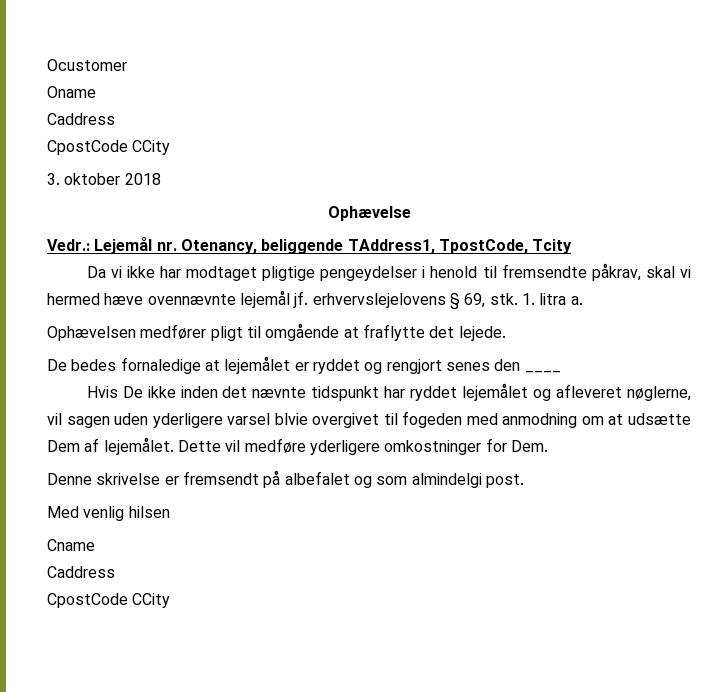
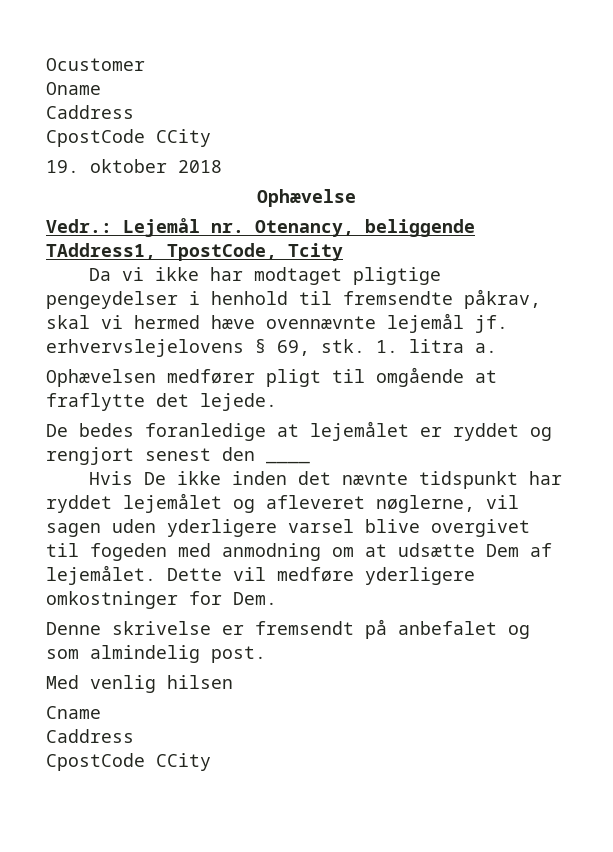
[47,173,60,185] 3. -> [46,160,79,173] 19.
[430,266,478,278] henold -> [211,291,288,305] henhold
[120,357,201,374] fornaledige -> [145,423,266,441] foranledige
[445,362,490,371] senes -> [145,448,211,461] senest
[274,413,308,425] blvie -> [365,519,420,533] blive
[284,471,350,485] albefalet -> [398,621,497,635] anbefalet
[411,473,482,488] almindelgi -> [90,645,200,663] almindelig

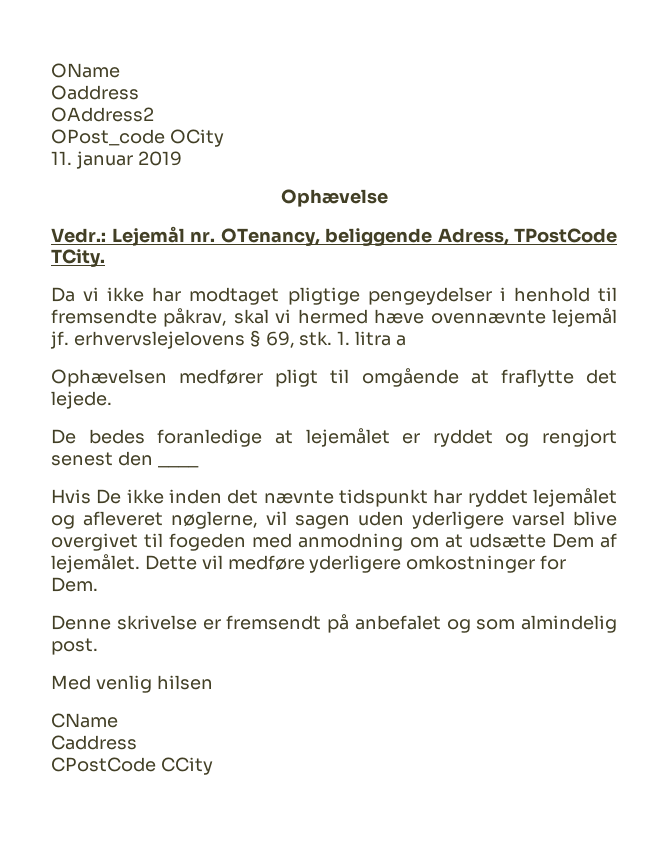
[46,58,145,71] [46,82,101,95] [46,105,134,119] [46,129,211,147] [46,159,222,173] Ocustomer // Oname // Caddress // CpostCode CCity // 19. oktober 2018 -> [51,63,120,78] [51,85,139,100] [51,107,154,122] [51,129,224,147] [51,151,182,169] OName // Oaddress // OAddress2 // OPost_code OCity // 11. januar 2019
[255,219,475,237] [46,243,343,261] Otenancy, beliggende TAddress1, TpostCode, Tcity -> [220,228,617,246] [51,249,105,267] OTenancy, beliggende Adress, TPostCode TCity.
[475,343,497,353] a. -> [396,335,407,346] a
[46,706,101,719] [46,729,134,743] [46,753,145,771] Cname // Caddress // CpostCode -> [51,713,118,728] [51,735,137,750] [51,757,156,772] CName // Caddress // CPostCode

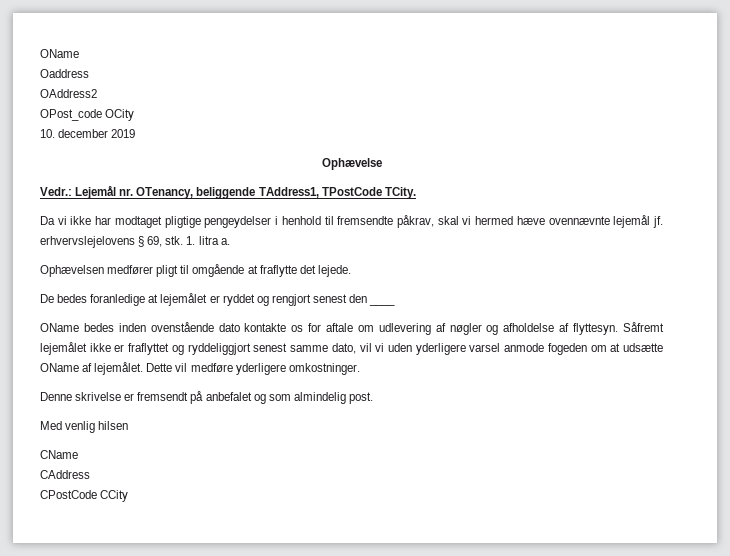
[51,151,133,169] 11. januar -> [40,129,109,138] 10. december
[437,228,509,246] Adress, -> [258,187,319,198] TAddress1,
[396,335,407,346] a -> [220,238,230,245] a.
[51,488,617,507] [51,511,617,529] [51,533,404,551] Hvis De ikke inden det nævnte tidspunkt har ryddet lejemålet og afleveret nøglerne, vil sagen uden yderligere varsel blive overgivet til fogeden med anmodning -> [40,322,664,335] [40,342,587,355] OName bedes inden ovenstående dato kontakte os for aftale om udlevering af nøgler og afholdelse af flyttesyn. Såfremt lejemålet ikke er fraflyttet og ryddeliggjort senest samme dato, vil vi uden yderligere varsel anmode fogeden
[551,533,594,548] Dem -> [40,363,79,372] OName
[406,555,567,573] [51,577,98,592] omkostninger for Dem. -> [288,363,360,375] omkostninger.
[51,735,137,750] Caddress -> [40,470,90,479] CAddress

